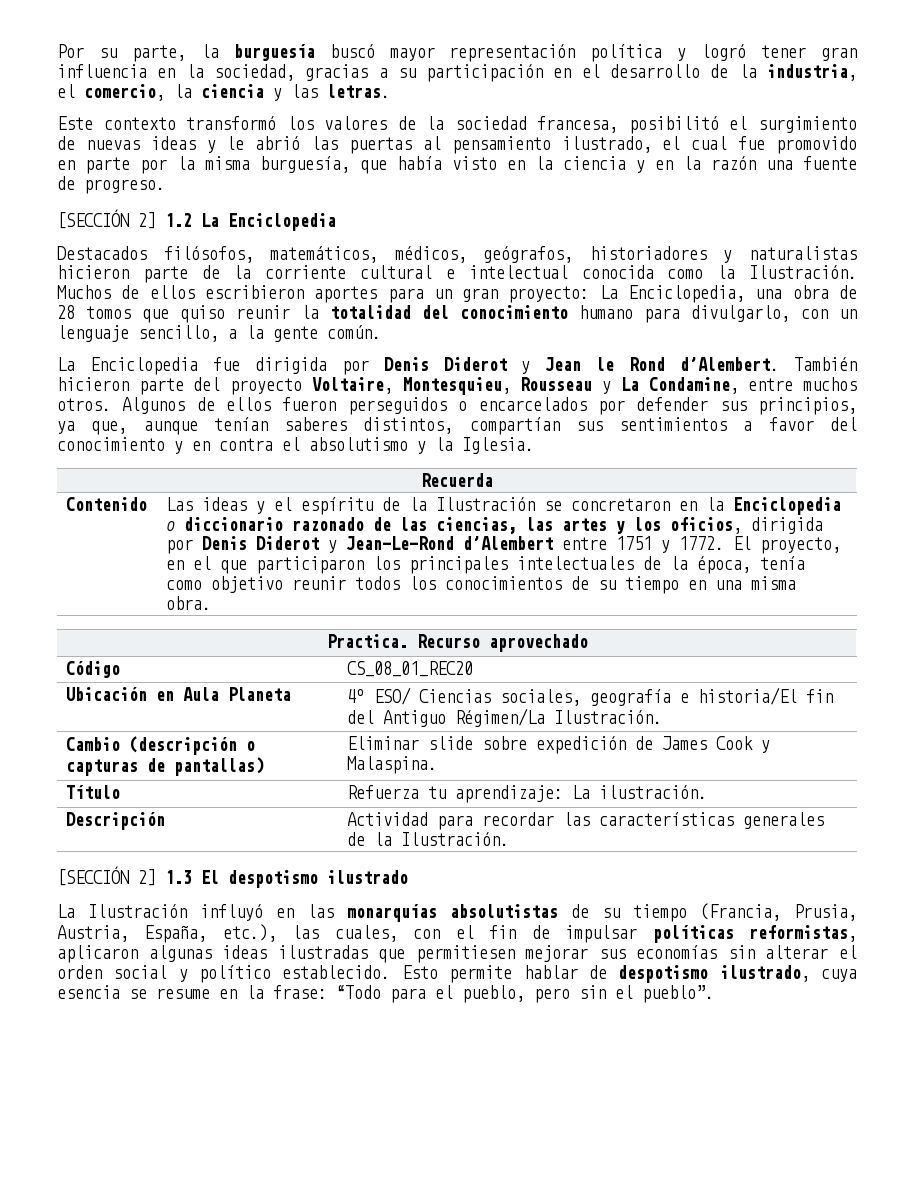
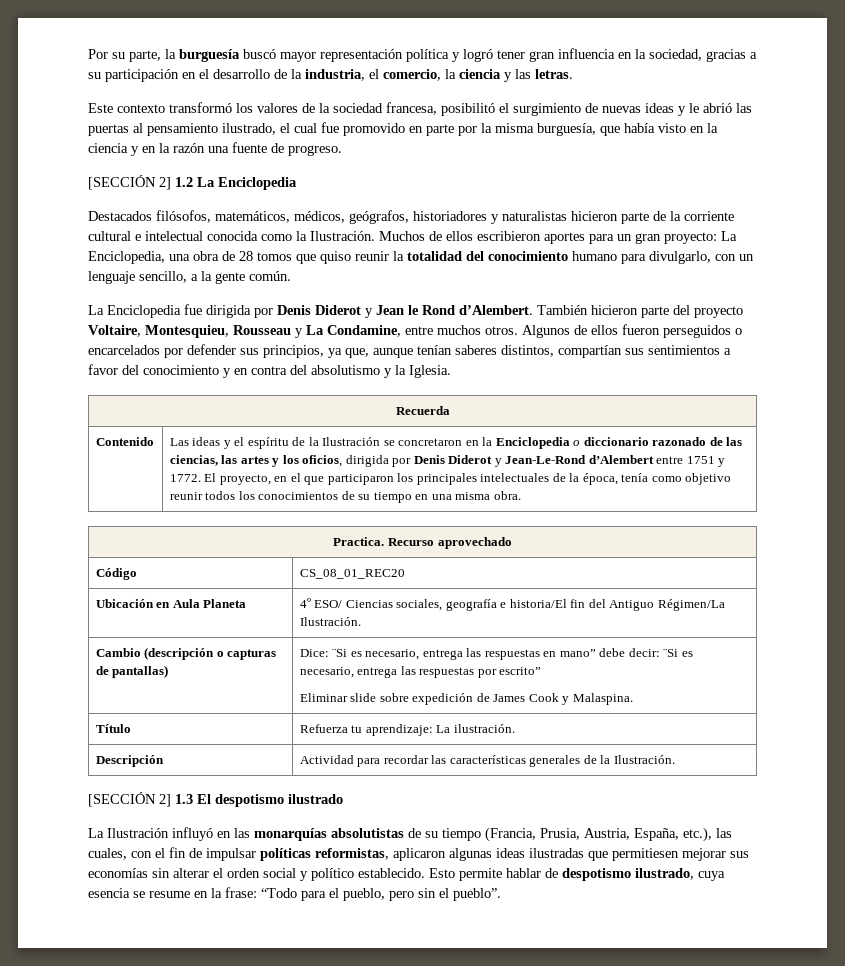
[282,437,300,451] el -> [290,365,307,375] del
(265, 766) none -> [299,648,693,660] [299,666,542,678] Dice: ¨Si es necesario, entrega las respuestas en mano” debe decir: ¨Si es necesario, entrega las respuestas por escrito” //

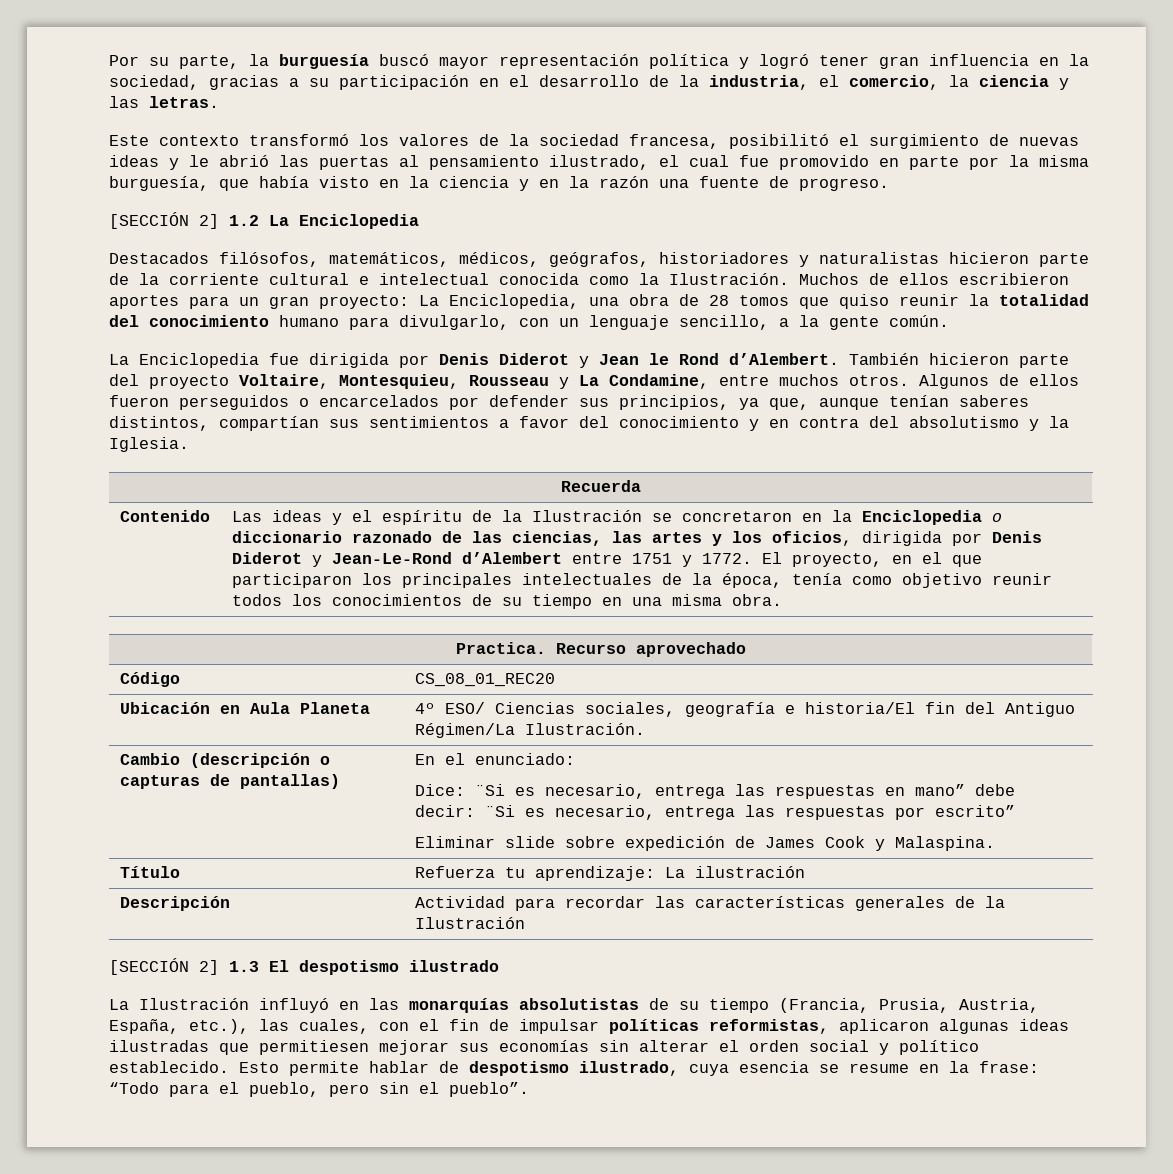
(169, 671) none -> [414,753,575,765] En el enunciado: //
[453,724,515,733] ilustración. -> [694,866,805,878] ilustración
[613,755,675,764] Ilustración. -> [414,917,525,929] Ilustración

